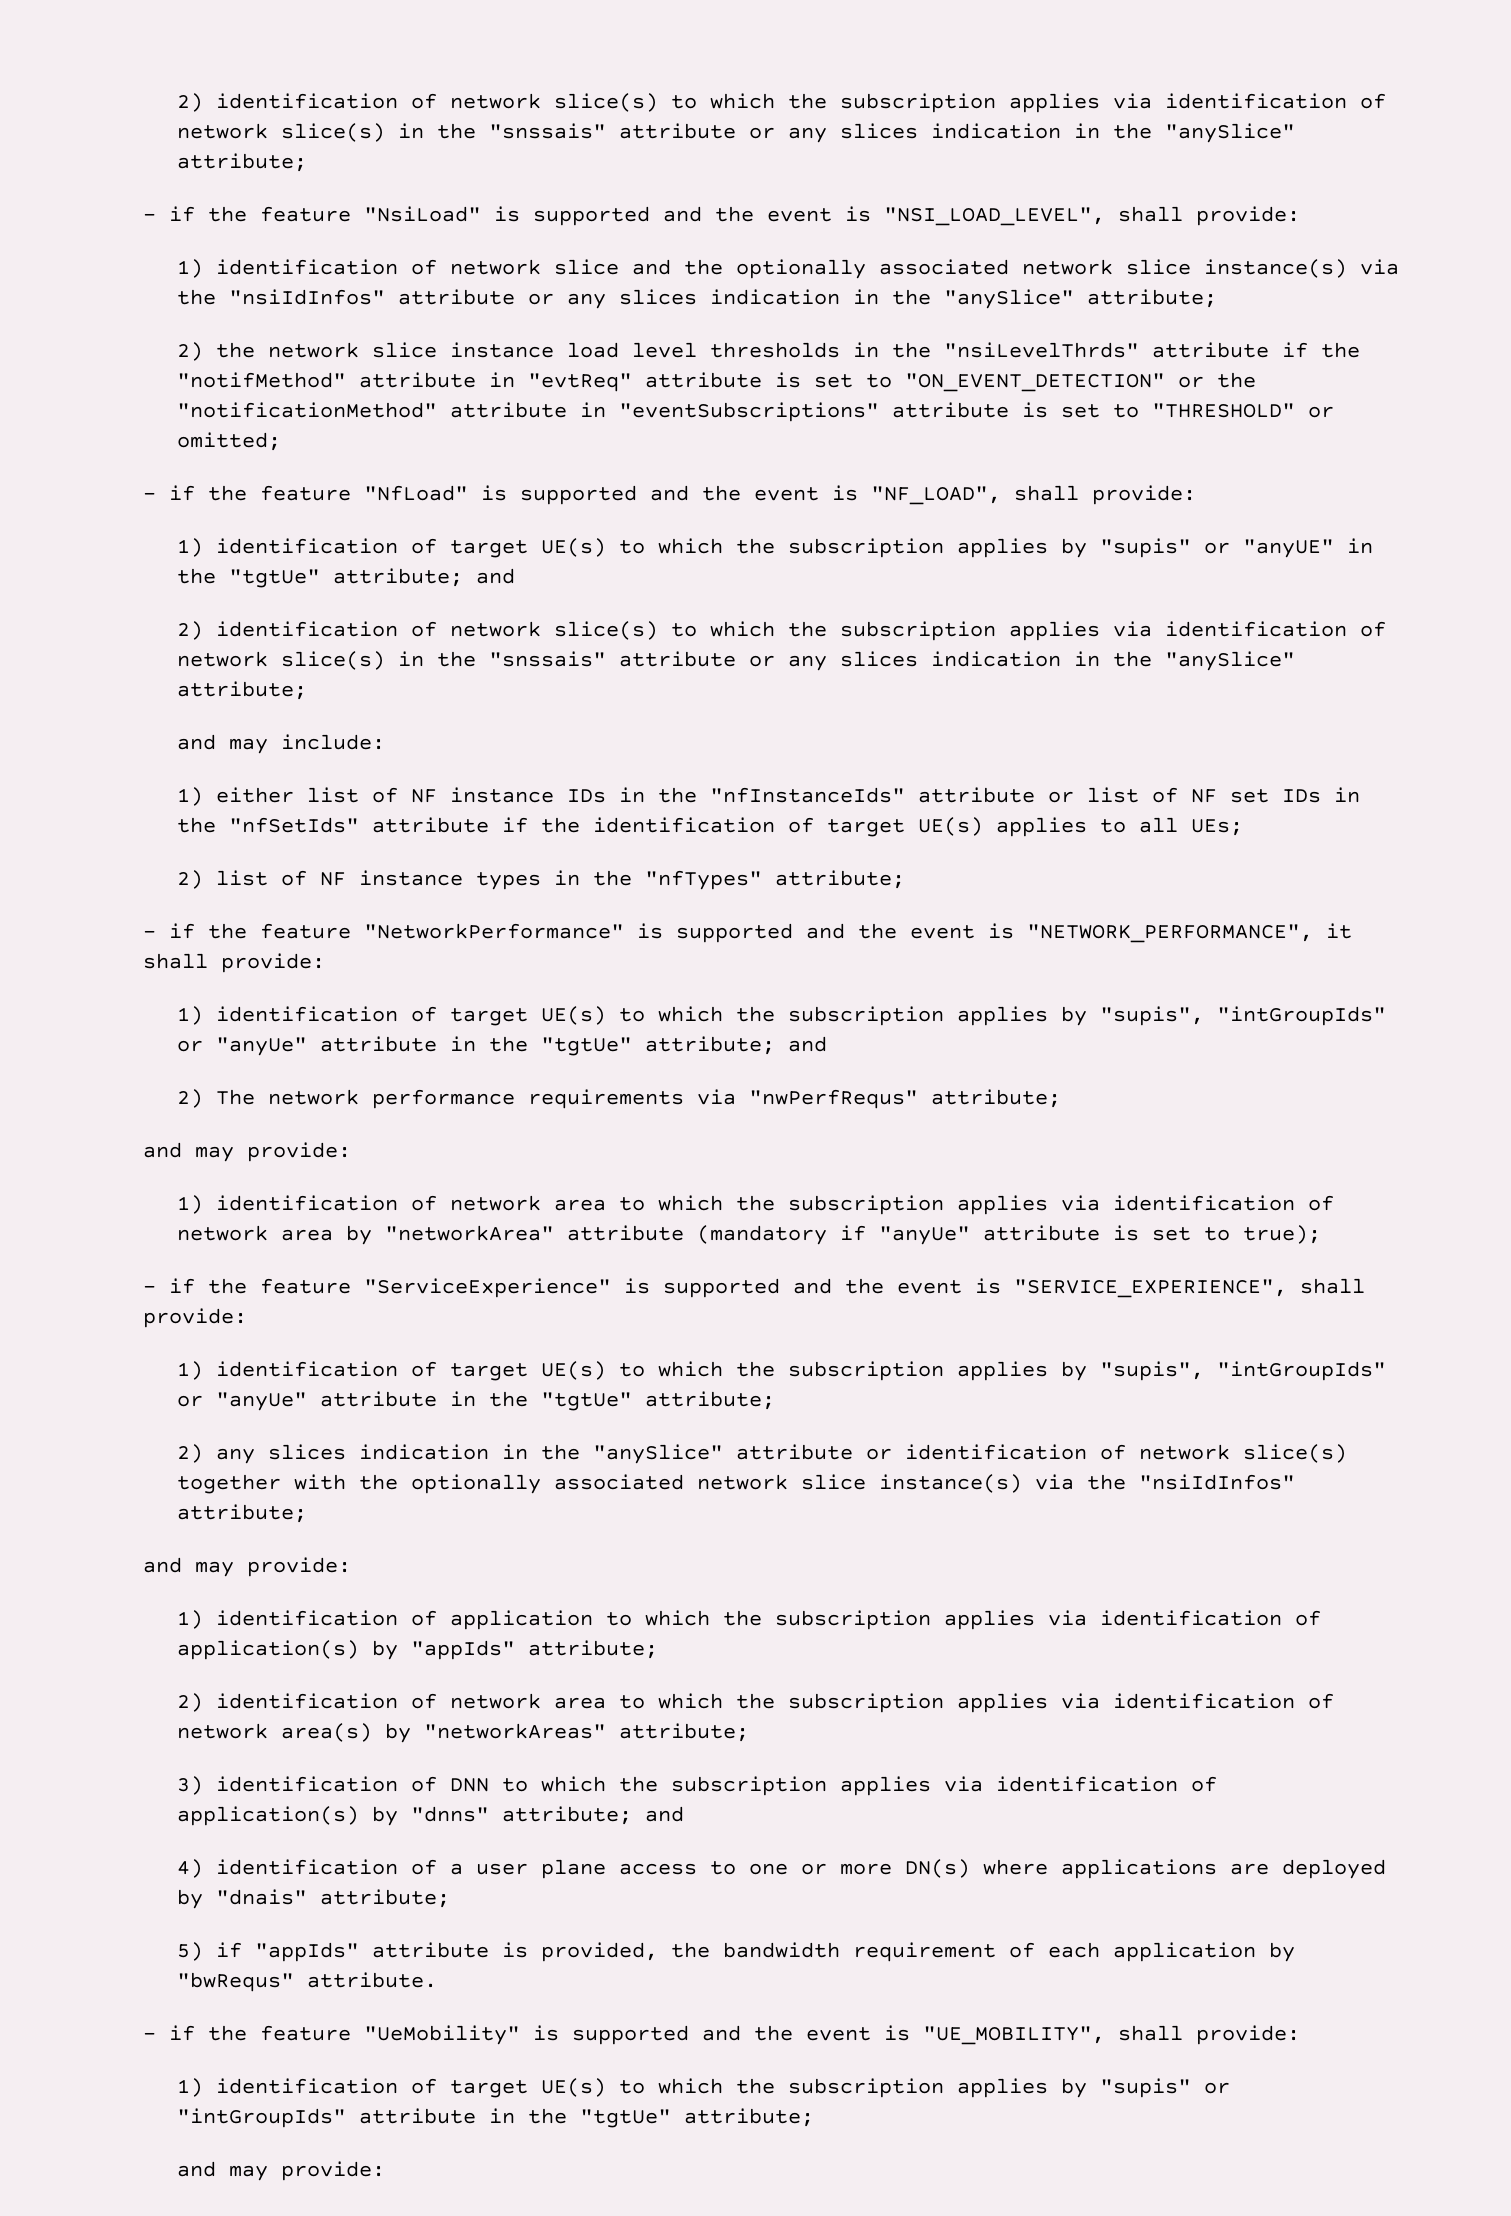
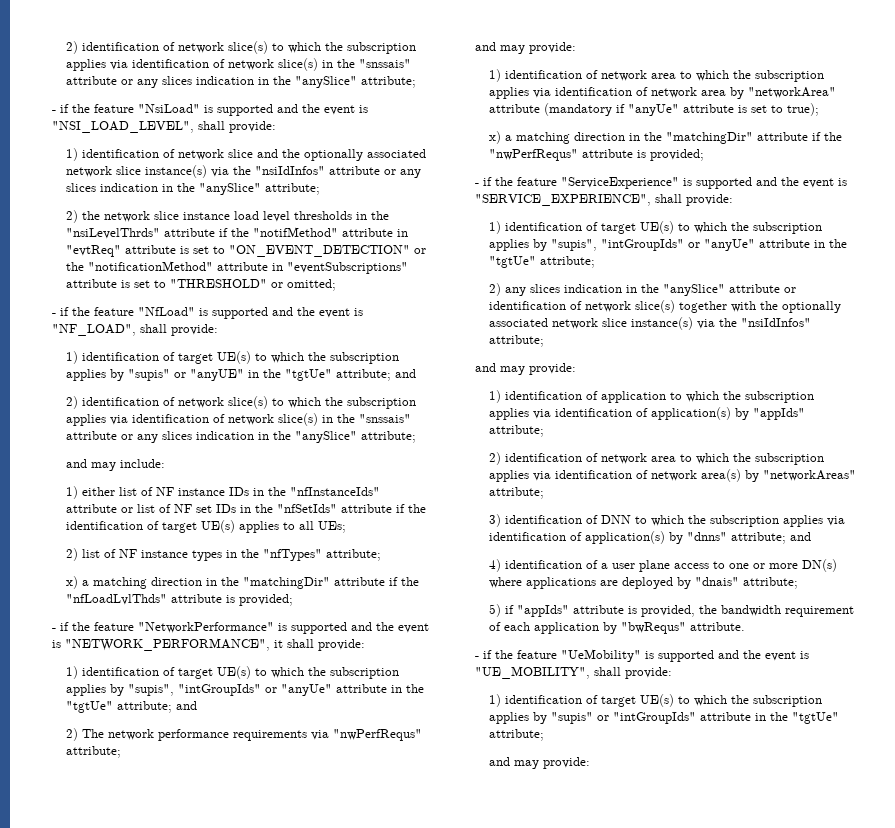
(905, 879) none -> [66,576,420,589] [66,594,294,606] // x) a matching direction in the "matchingDir" attribute if the "nfLoadLvlThds" attribute is provided;
(1321, 1234) none -> [489,131,843,144] [489,149,705,161] // x) a matching direction in the "matchingDir" attribute if the "nwPerfRequs" attribute is provided;

